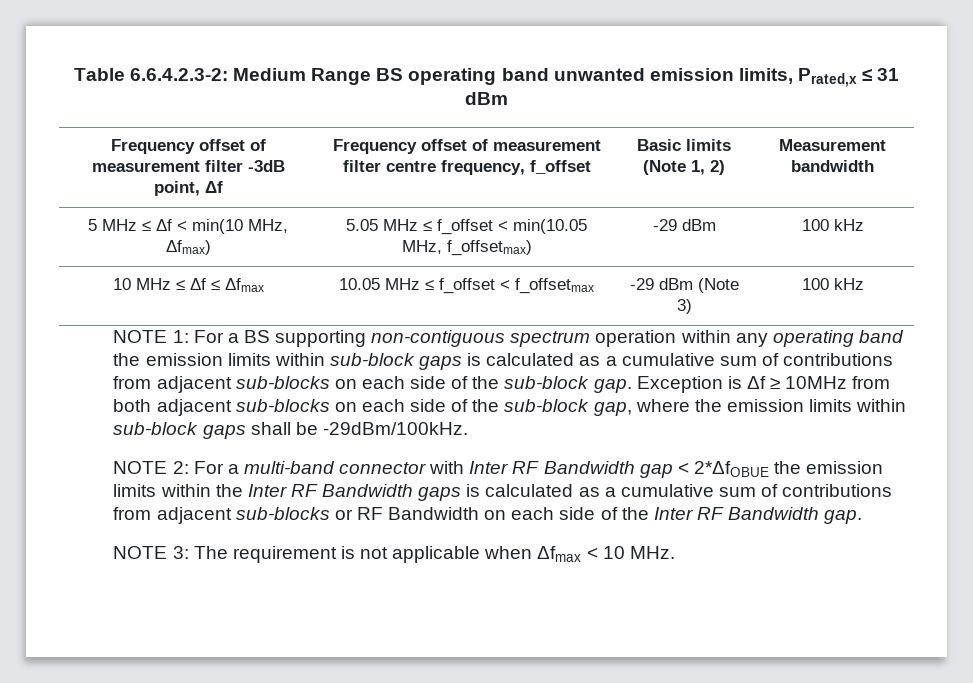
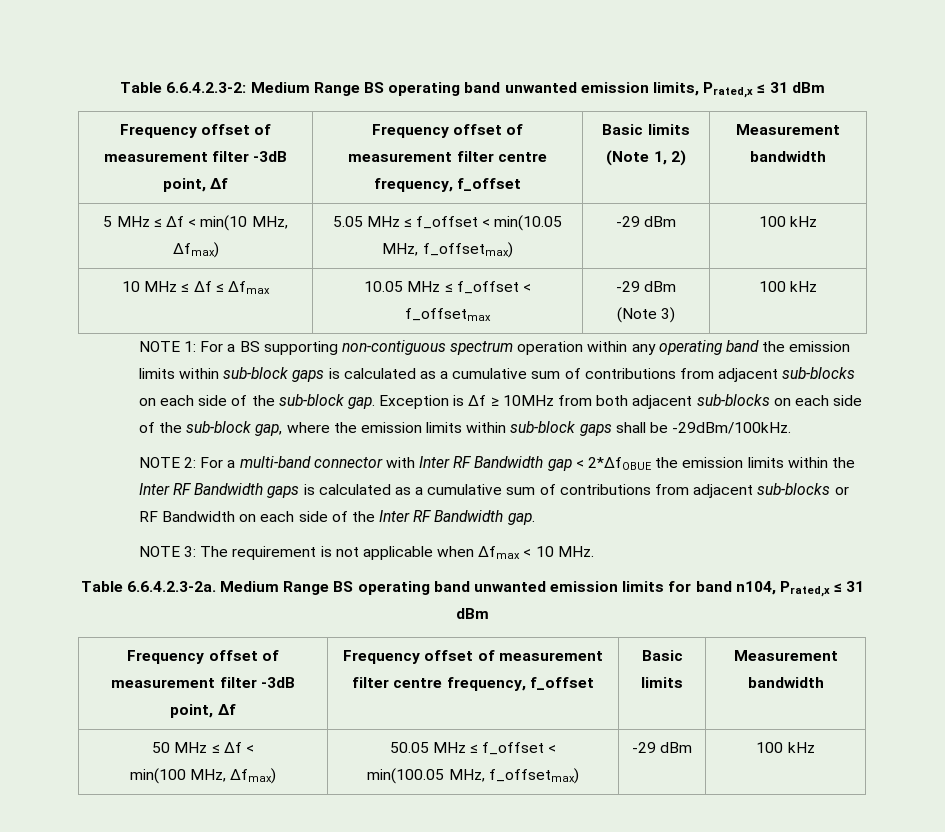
(675, 552) none -> [80,581,865,597] [456,608,489,619] [127,650,279,664] [111,677,295,688] [170,704,236,718] [343,650,603,664] [352,677,594,691] [641,650,683,661] [641,677,683,688] [733,650,838,661] [747,677,824,688] [152,742,254,753] [129,768,277,784] [389,742,557,755] [367,768,579,784] [631,742,693,753] [756,742,815,753] // Table 6.6.4.2.3-2a. Medium Range BS operating band unwanted emission limits for band n104, Prated,x ≤ 31 dBm // Frequency offset of measurement filter -3dB point, Δf | Frequency offset of measurement filter centre frequency, f_offset | Basic limits | Measurement bandwidth // 50 MHz ≤ Δf < // min(100 MHz, Δfmax) | 50.05 MHz ≤ f_offset < // min(100.05 MHz, f_offsetmax) | -29 dBm | 100 kHz

